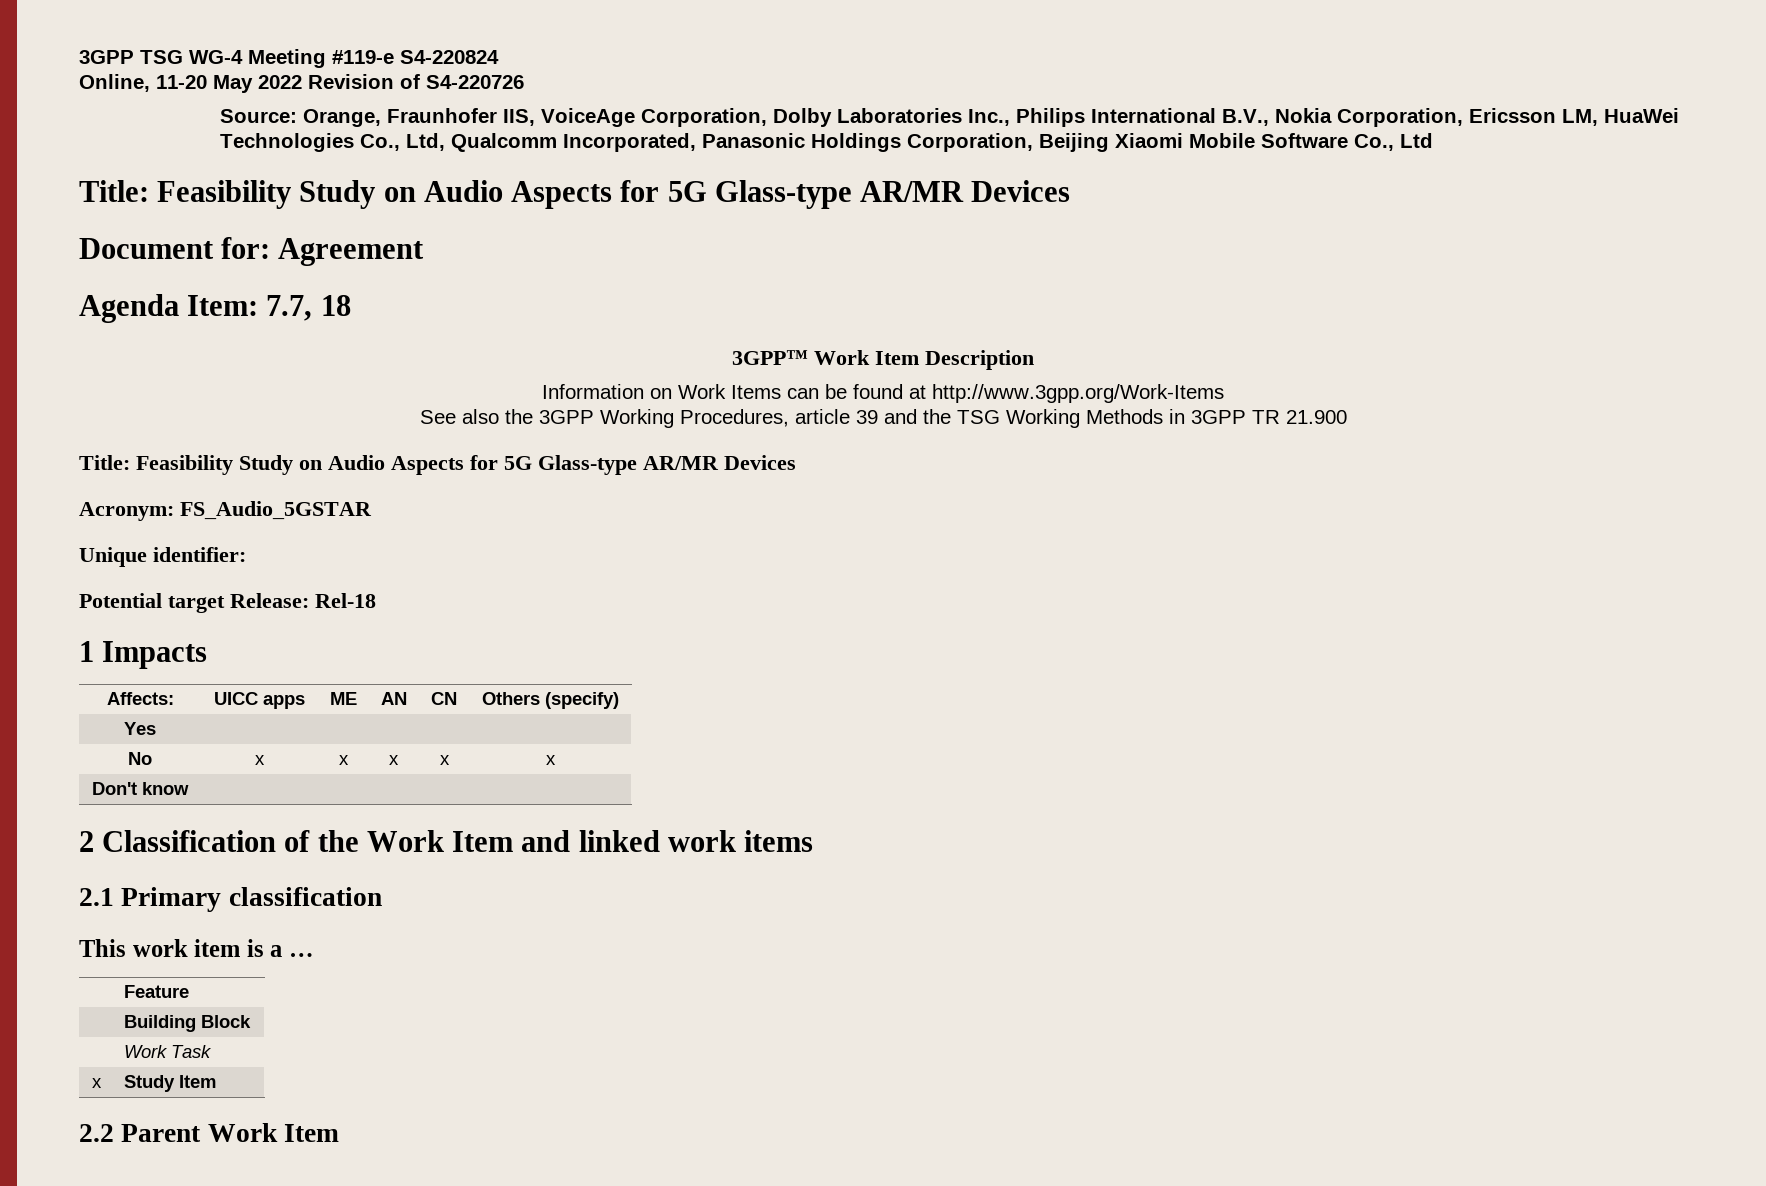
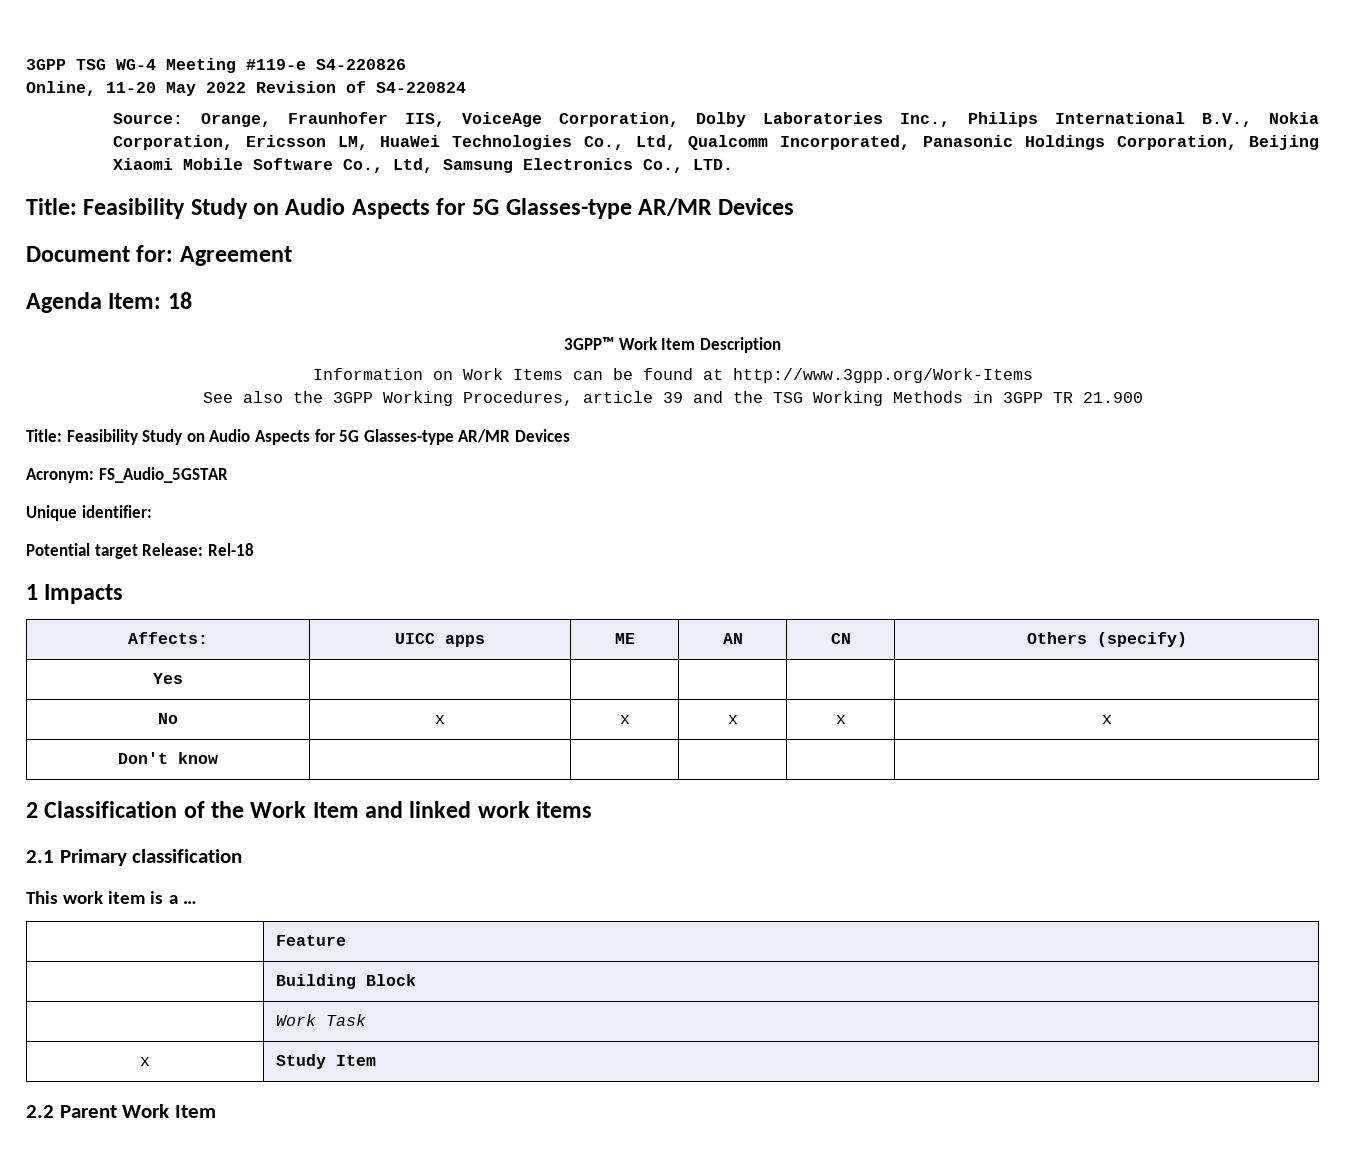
[400,50,499,64] S4-220824 -> [316,59,406,70] S4-220826
[426,75,524,89] S4-220726 -> [376,82,466,93] S4-220824
[1399,133,1433,148] [79,180,852,209] Ltd // Title: Feasibility Study on Audio Aspects for 5G Glass-type -> [393,158,734,173] [26,198,632,219] Ltd, Samsung Electronics Co., LTD. // Title: Feasibility Study on Audio Aspects for 5G Glasses-type
[266,295,313,321] 7.7, -> (162, 301) none
[538,455,637,475] Glass-type -> [363,429,454,445] Glasses-type

